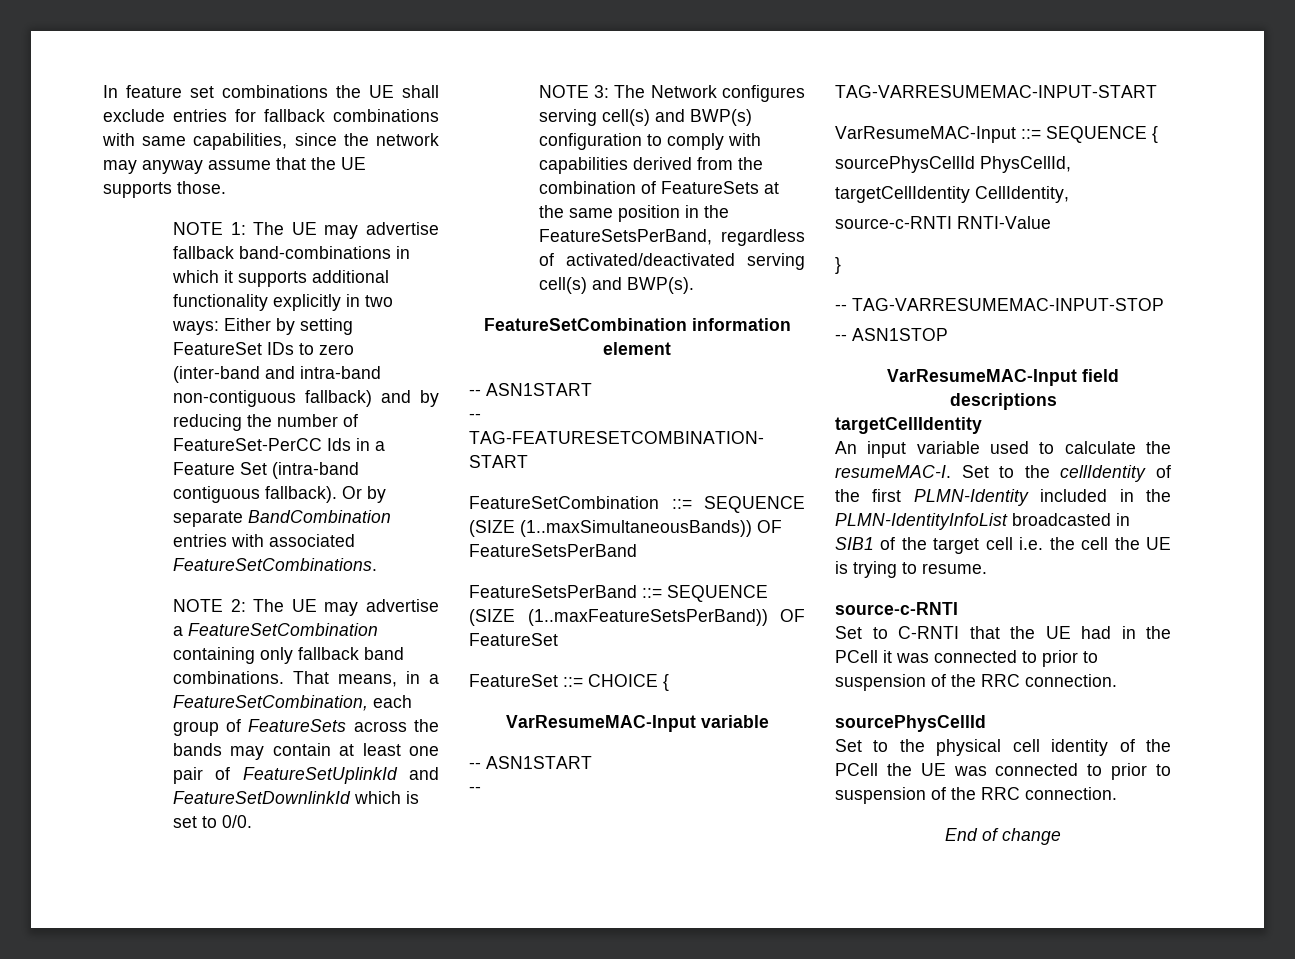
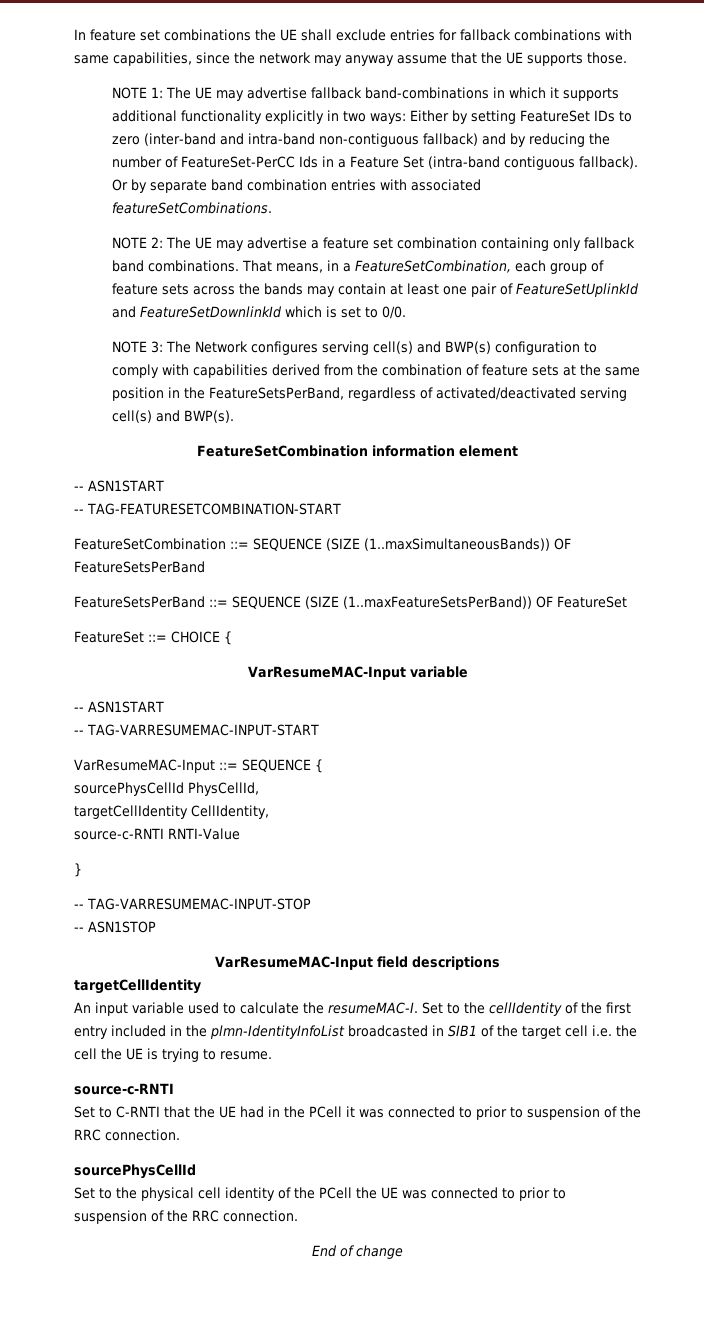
[247,510,391,523] BandCombination -> [211,179,328,191] band combination
[172,558,377,571] FeatureSetCombinations. -> [112,202,273,214] featureSetCombinations.
[187,623,378,636] FeatureSetCombination -> [323,237,478,249] feature set combination
[248,719,347,732] FeatureSets -> [112,283,190,295] feature sets
[660,181,759,194] FeatureSets -> [482,364,560,376] feature sets
[913,489,1029,506] PLMN-Identity -> [74,1026,108,1039] entry
[835,513,1008,530] PLMN-IdentityInfoList -> [210,1025,345,1039] plmn-IdentityInfoList

